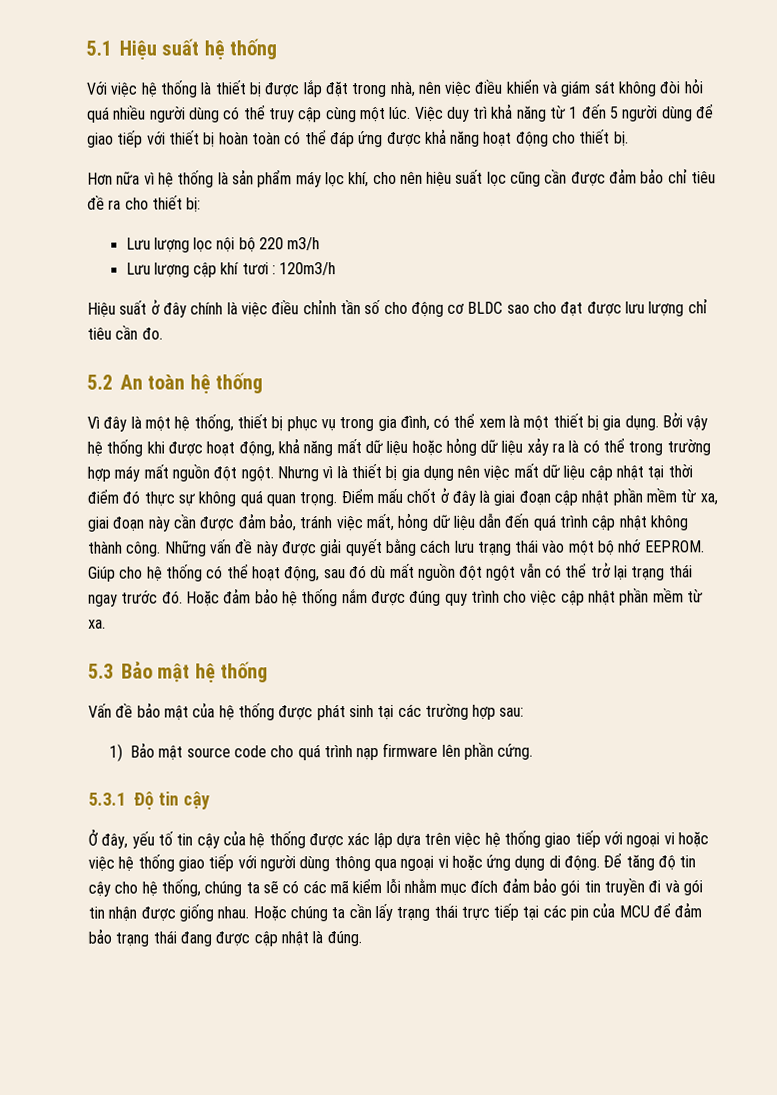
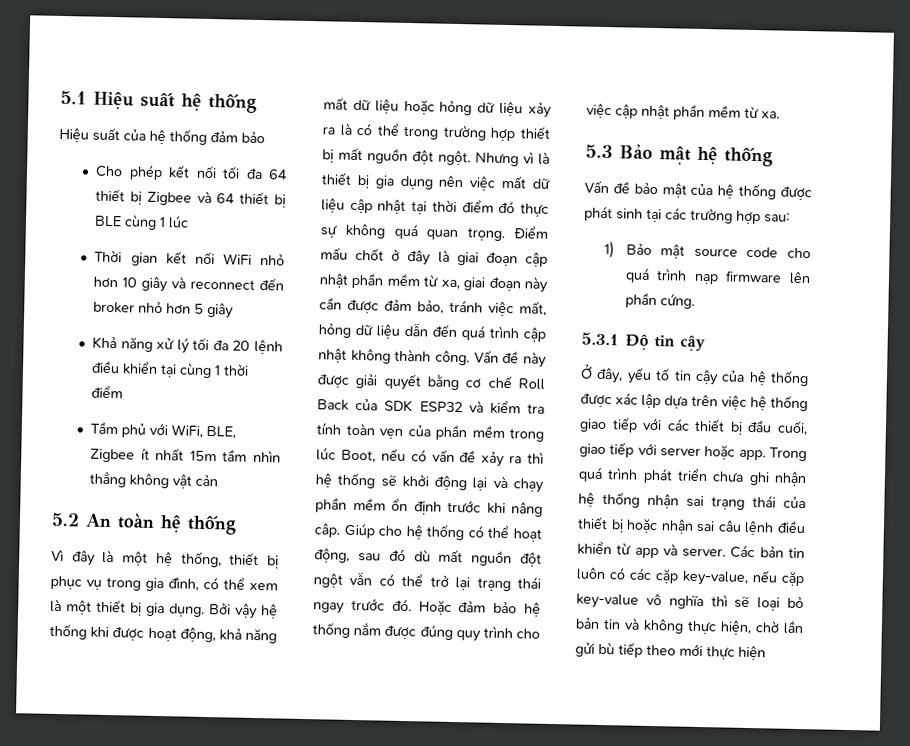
[86,78,703,98] [86,103,715,123] [87,128,629,148] [87,168,717,188] [87,195,202,213] [125,237,321,253] [125,262,337,278] [87,298,708,318] [87,325,163,340] Với việc hệ thống là thiết bị được lắp đặt trong nhà, nên việc điều khiển và giám sát không đòi hỏi quá nhiều người dùng có thể truy cập cùng một lúc. Việc duy trì khả năng từ 1 đến 5 người dùng để giao tiếp với thiết bị hoàn toàn có thể đáp ứng được khả năng hoạt động cho thiết bị. // Hơn nữa vì hệ thống là sản phẩm máy lọc khí, cho nên hiệu suất lọc cũng cần được đảm bảo chỉ tiêu đề ra cho thiết bị: // Lưu lượng lọc nội bộ 220 m3/h // Lưu lượng cập khí tươi : 120m3/h // Hiệu suất ở đây chính là việc điều chỉnh tần số cho động cơ BLDC sao cho đạt được lưu lượng chỉ tiêu cần đo. -> [59,127,265,145] [95,164,288,181] [95,188,286,208] [94,214,190,230] [94,249,286,266] [93,276,284,293] [93,301,235,319] [92,336,283,355] [91,360,250,379] [91,385,124,399] [90,421,237,439] [90,447,281,463] [89,471,219,489] Hiệu suất của hệ thống đảm bảo // Cho phép kết nối tối đa 64 thiết bị Zigbee và 64 thiết bị BLE cùng 1 lúc // Thời gian kết nối WiFi nhỏ hơn 10 giây và reconnect đến broker nhỏ hơn 5 giây // Khả năng xử lý tối đa 20 lệnh điều khiển tại cùng 1 thời điểm // Tầm phủ với WiFi, BLE, Zigbee ít nhất 15m tầm nhìn thẳng không vật cản
[114,465,141,482] máy -> [520,126,551,139] [322,149,334,163] thiết bị
[163,539,232,557] Những vấn -> [473,350,499,363] Vấn
[419,539,705,556] cách lưu trạng thái vào một bộ nhớ EEPROM. -> [465,375,545,390] [317,398,545,415] [316,422,544,442] [316,447,544,468] [315,472,544,493] [315,497,543,517] [314,523,340,538] cơ chế Roll Back của SDK ESP32 và kiểm tra tính toàn vẹn của phần mềm trong lúc Boot, nếu có vấn đề xảy ra thì hệ thống sẽ khởi động lại và chạy phần mềm ổn định trước khi nâng câp.
[626,831,710,848] [88,852,697,872] [88,877,704,897] [88,902,703,922] [88,928,362,947] ngoại vi hoặc việc hệ thống giao tiếp với người dùng thông qua ngoại vi hoặc ứng dụng di động. Để tăng độ tin cậy cho hệ thống, chúng ta sẽ có các mã kiểm lỗi nhằm mục đích đảm bảo gói tin truyền đi và gói tin nhận được giống nhau. Hoặc chúng ta cần lấy trạng thái trực tiếp tại các pin của MCU để đảm bảo trạng thái đang được cập nhật là đúng. -> [666,418,808,436] [579,442,807,462] [578,466,807,487] [578,492,806,510] [577,516,806,536] [577,541,805,559] [576,567,805,587] [576,593,804,611] [575,617,804,636] [575,641,766,661] các thiết bị đầu cuối, giao tiếp với server hoặc app. Trong quá trình phát triển chưa ghi nhận hệ thống nhận sai trạng thái của thiết bị hoặc nhận sai câu lệnh điều khiển từ app và server. Các bản tin luôn có các cặp key-value, nếu cặp key-value vô nghĩa thì sẽ loại bỏ bản tin và không thực hiện, chờ lần gửi bù tiếp theo mới thực hiện

